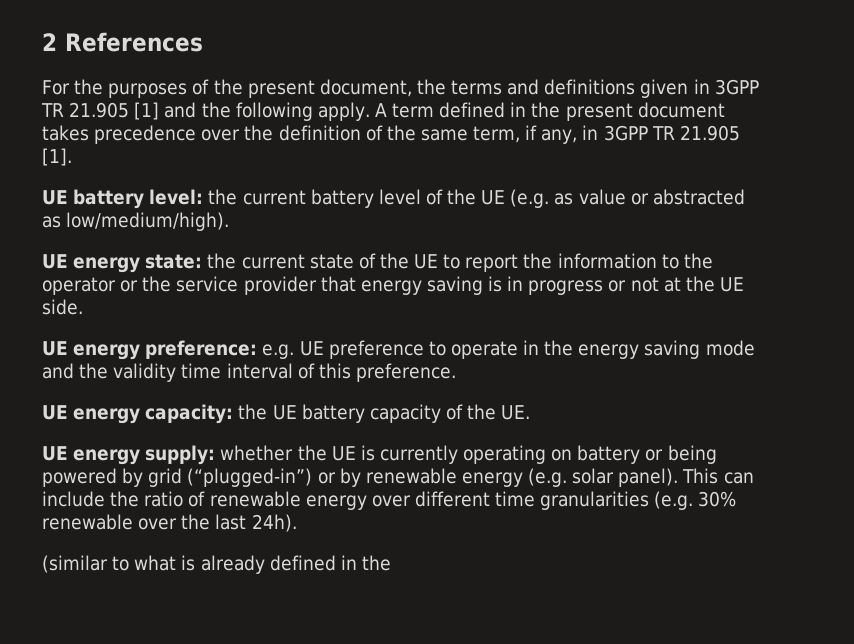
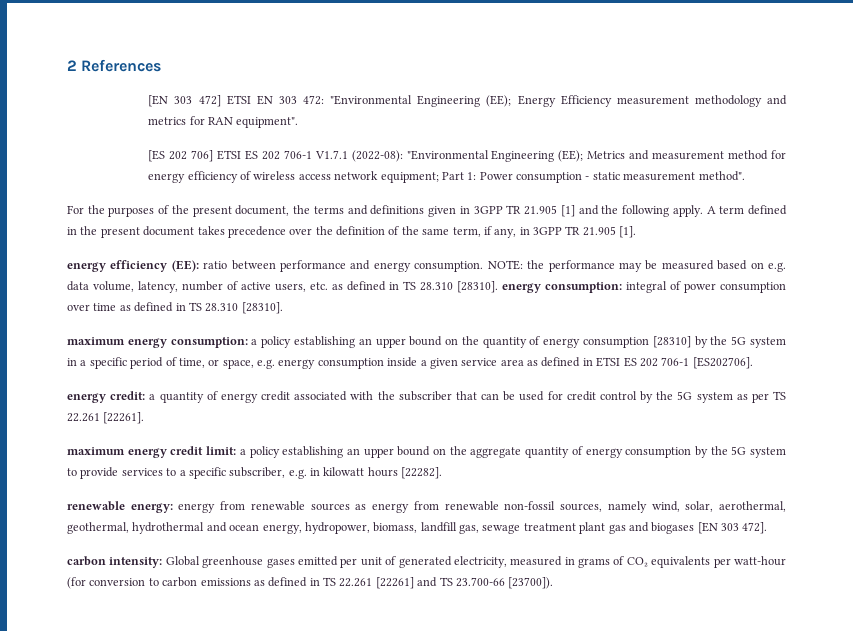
(203, 42) none -> [148,95,787,107] [148,116,299,128] [148,150,787,162] [148,171,745,183] // [EN 303 472] ETSI EN 303 472: "Environmental Engineering (EE); Energy Efficiency measurement methodology and metrics for RAN equipment". // [ES 202 706] ETSI ES 202 706-1 V1.7.1 (2022-08): "Environmental Engineering (EE); Metrics and measurement method for energy efficiency of wireless access network equipment; Part 1: Power consumption - static measurement method".
[42,189,745,209] [42,212,230,231] [42,253,713,273] [42,276,744,295] [42,299,83,315] [42,340,755,360] [42,363,456,382] [42,404,531,424] [42,445,717,465] [42,468,754,487] [42,491,737,510] [42,514,297,532] [42,555,391,574] UE battery level: the current battery level of the UE (e.g. as value or abstracted as low/medium/high). // UE energy state: the current state of the UE to report the information to the operator or the service provider that energy saving is in progress or not at the UE side. // UE energy preference: e.g. UE preference to operate in the energy saving mode and the validity time interval of this preference. // UE energy capacity: the UE battery capacity of the UE. // UE energy supply: whether the UE is currently operating on battery or being powered by grid (“plugged-in”) or by renewable energy (e.g. solar panel). This can include the ratio of renewable energy over different time granularities (e.g. 30% renewable over the last 24h). // (similar to what is already defined in the -> [67,260,786,272] [67,281,786,293] [67,302,283,314] [67,336,786,348] [67,357,753,369] [67,391,786,403] [67,412,145,424] [67,446,787,458] [67,467,443,479] [67,501,787,513] [67,522,768,534] [67,556,787,568] [67,577,554,589] energy efficiency (EE): ratio between performance and energy consumption. NOTE: the performance may be measured based on e.g. data volume, latency, number of active users, etc. as defined in TS 28.310 [28310]. energy consumption: integral of power consumption over time as defined in TS 28.310 [28310]. // maximum energy consumption: a policy establishing an upper bound on the quantity of energy consumption [28310] by the 5G system in a specific period of time, or space, e.g. energy consumption inside a given service area as defined in ETSI ES 202 706-1 [ES202706]. // energy credit: a quantity of energy credit associated with the subscriber that can be used for credit control by the 5G system as per TS 22.261 [22261]. // maximum energy credit limit: a policy establishing an upper bound on the aggregate quantity of energy consumption by the 5G system to provide services to a specific subscriber, e.g. in kilowatt hours [22282]. // renewable energy: energy from renewable sources as energy from renewable non-fossil sources, namely wind, solar, aerothermal, geothermal, hydrothermal and ocean energy, hydropower, biomass, landfill gas, sewage treatment plant gas and biogases [EN 303 472]. // carbon intensity: Global greenhouse gases emitted per unit of generated electricity, measured in grams of CO₂ equivalents per watt-hour (for conversion to carbon emissions as defined in TS 22.261 [22261] and TS 23.700-66 [23700]).

